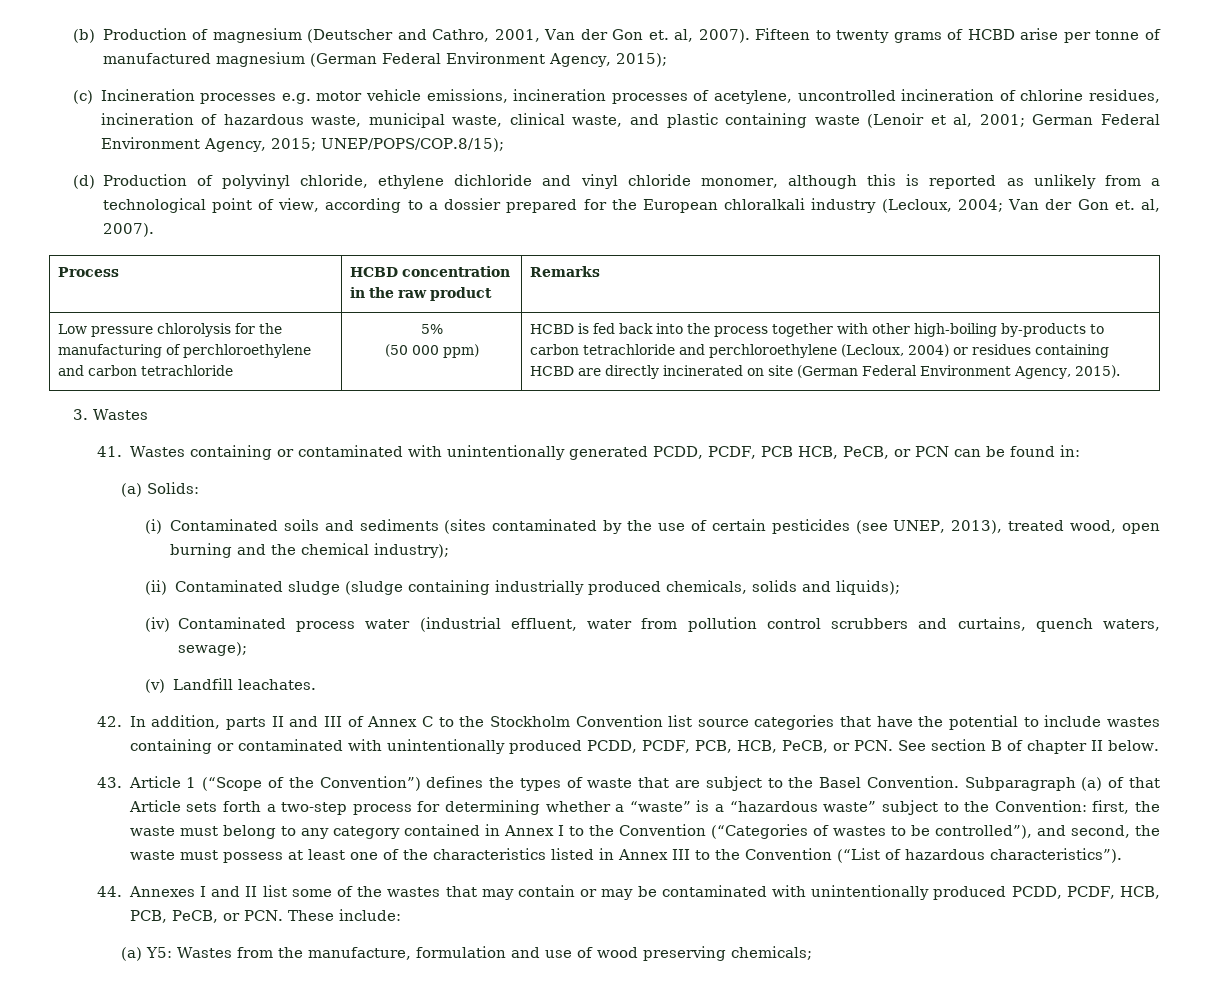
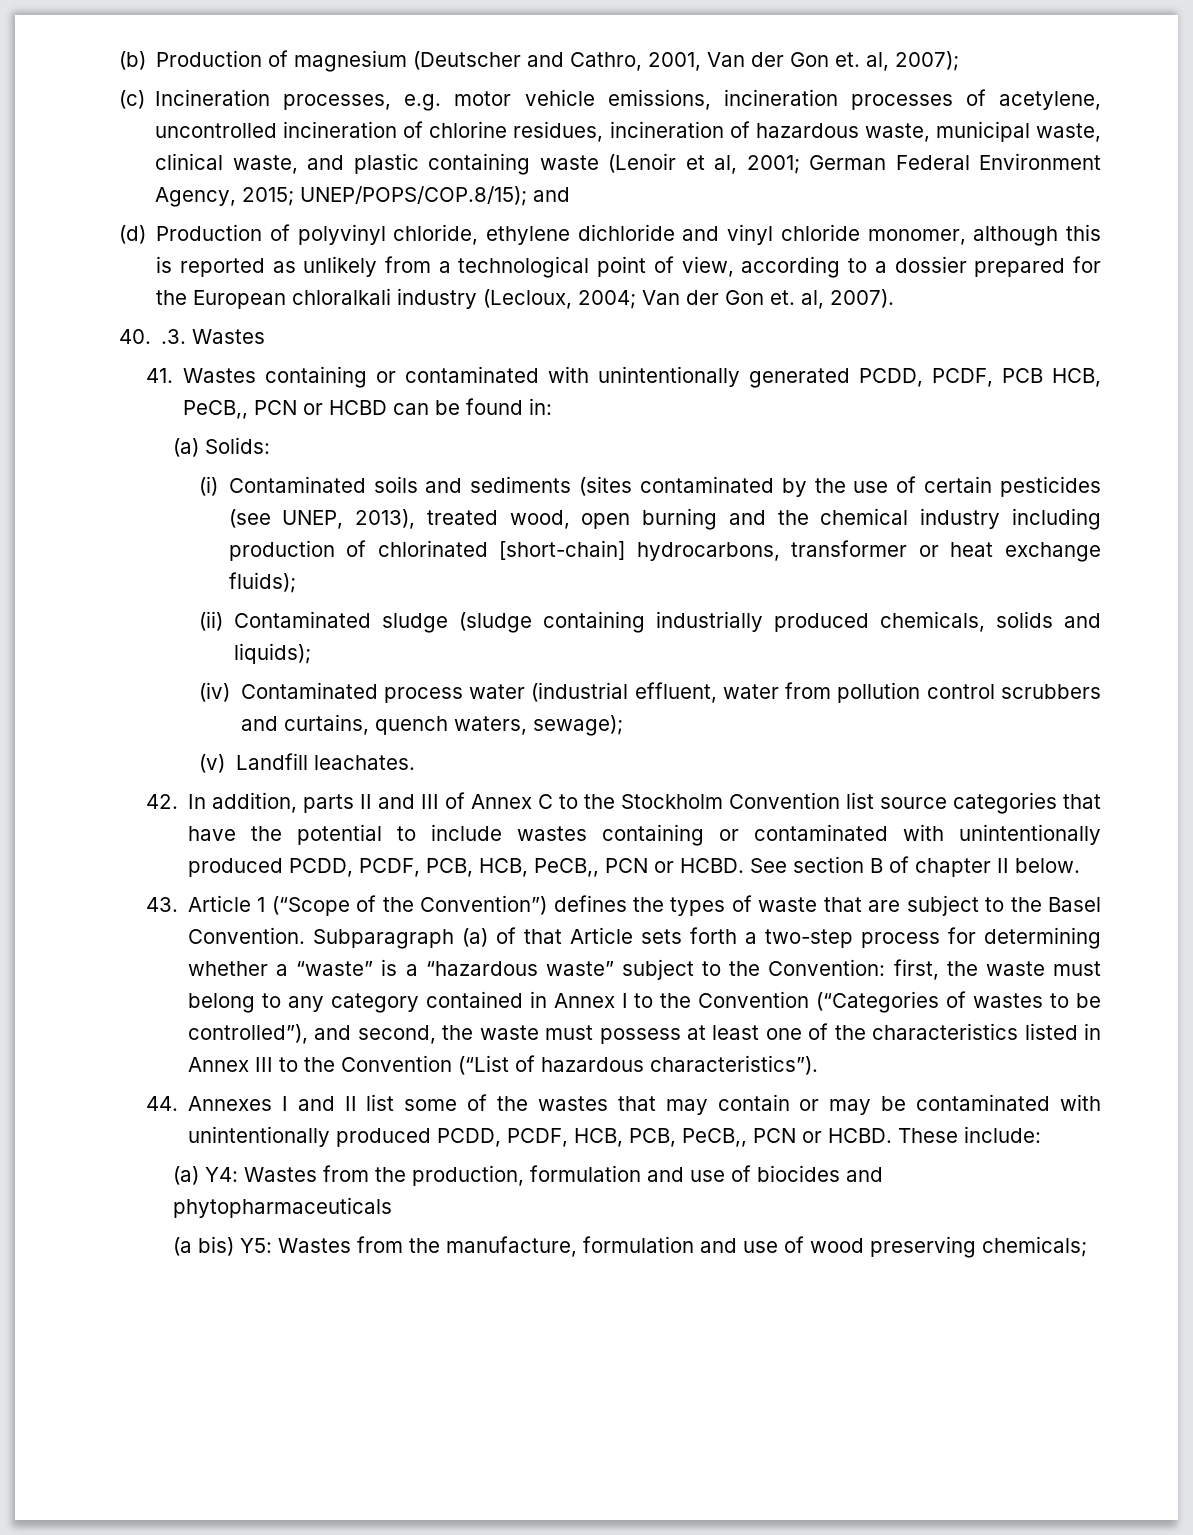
[698,28,1161,43] [102,52,667,67] 2007). Fifteen to twenty grams of HCBD arise per tonne of manufactured magnesium (German Federal Environment Agency, 2015); -> [895,51,960,71] 2007);
[200,93,277,104] processes -> [283,94,392,110] processes,
(504, 145) none -> [533,187,571,202] and
[57,267,119,277] [349,266,510,277] [349,287,492,301] [529,266,600,277] [57,323,282,337] [57,344,311,358] [57,365,233,376] [420,324,443,334] [384,344,479,358] [529,323,1104,337] [529,344,1109,358] [529,365,1120,379] [73,409,89,420] // Process | HCBD concentration in the raw product | Remarks // Low pressure chlorolysis for the manufacturing of perchloroethylene and carbon tetrachloride | 5% // (50 000 ppm) | HCBD is fed back into the process together with other high-boiling by-products to carbon tetrachloride and perchloroethylene (Lecloux, 2004) or residues containing HCBD are directly incinerated on site (German Federal Environment Agency, 2015). // 3. -> [118,329,187,344] // 40. .3.
[842,446,949,459] PeCB, or PCN -> [182,400,387,419] PeCB,, PCN or HCBD
[373,543,449,558] industry); -> [920,508,1102,530] [228,540,1101,562] [228,572,296,593] industry including production of chlorinated [short-chain] hydrocarbons, transformer or heat exchange fluids);
[781,740,893,753] PeCB, or PCN. -> [533,858,744,877] PeCB,, PCN or HCBD.
[171,910,283,923] PeCB, or PCN. -> [681,1128,892,1147] PeCB,, PCN or HCBD.
(143, 954) none -> [204,1165,883,1186] [172,1197,392,1218] [172,1236,234,1256] Y4: Wastes from the production, formulation and use of biocides and phytopharmaceuticals // (a bis)

